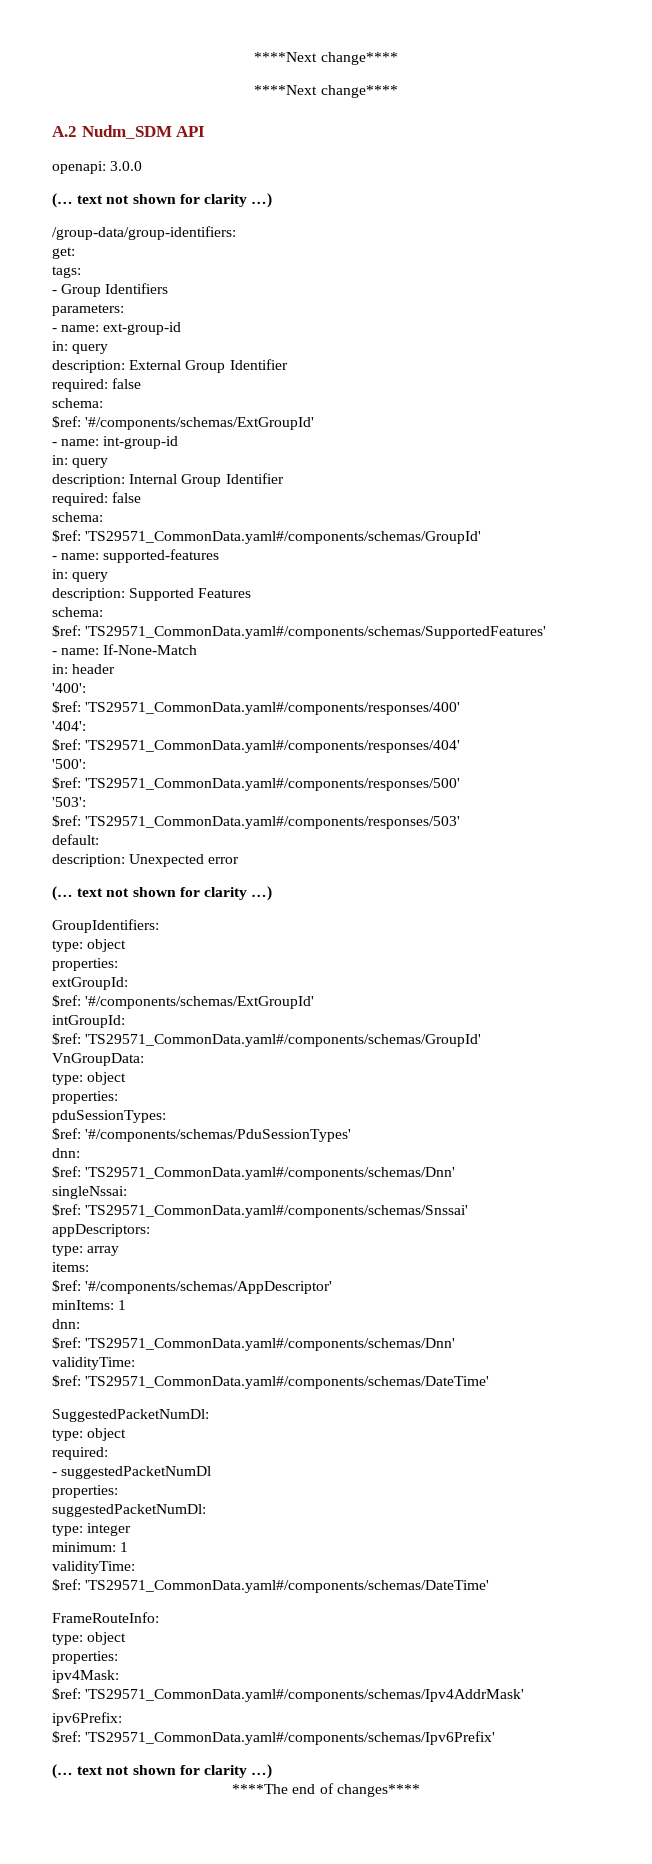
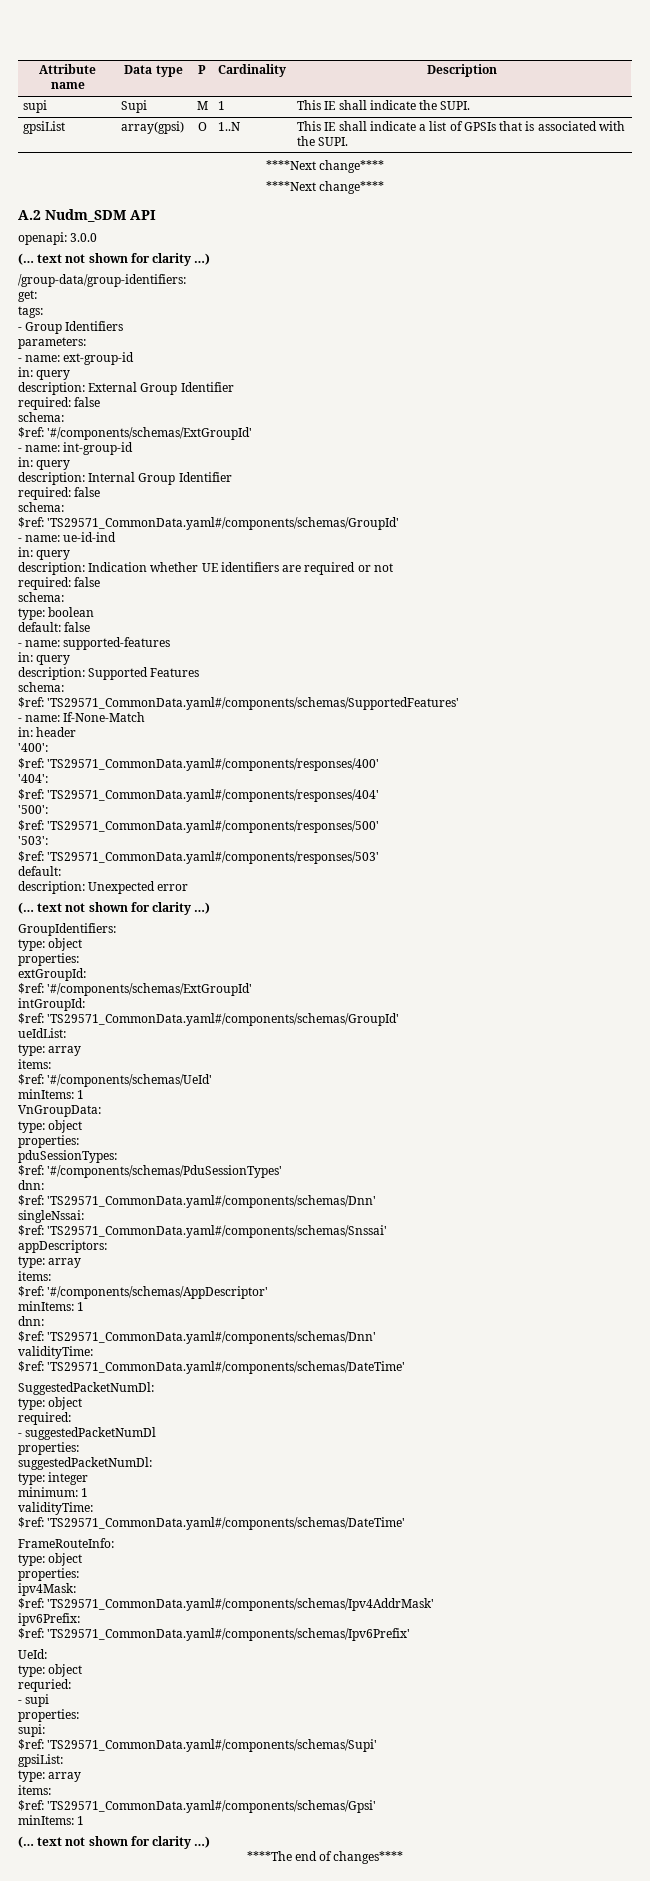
(254, 57) none -> [39,64,96,74] [50,82,85,89] [124,65,183,77] [198,65,206,74] [218,64,287,77] [427,64,498,77] [23,100,48,113] [121,100,148,113] [196,101,208,110] [218,101,226,110] [297,100,471,110] [23,121,66,134] [121,121,185,134] [197,122,207,131] [218,122,241,131] [297,121,625,131] [297,136,349,146] Attribute name | Data type | P | Cardinality | Description // supi | Supi | M | 1 | This IE shall indicate the SUPI. // gpsiList | array(gpsi) | O | 1..N | This IE shall indicate a list of GPSIs that is associated with the SUPI. //
(482, 537) none -> [18,532,117,542] [18,547,71,560] [18,562,393,575] [18,577,101,590] [18,592,64,602] [18,607,95,620] [18,622,91,632] // - name: ue-id-ind // in: query // description: Indication whether UE identifiers are required or not // required: false // schema: // type: boolean // default: false
(482, 1040) none -> [18,1028,66,1038] [18,1044,82,1056] [18,1059,51,1069] [18,1074,213,1087] [18,1089,85,1099] // ueIdList: // type: array // items: // $ref: '#/components/schemas/UeId' // minItems: 1
(496, 1738) none -> [18,1649,47,1659] [18,1664,83,1677] [18,1679,71,1692] [18,1694,50,1707] [18,1709,79,1722] [18,1724,45,1737] [18,1739,378,1752] [18,1754,63,1767] [18,1770,82,1782] [18,1785,51,1795] [18,1800,377,1813] [18,1815,85,1825] // UeId: // type: object // requried: // - supi // properties: // supi: // $ref: 'TS29571_CommonData.yaml#/components/schemas/Supi' // gpsiList: // type: array // items: // $ref: 'TS29571_CommonData.yaml#/components/schemas/Gpsi' // minItems: 1

